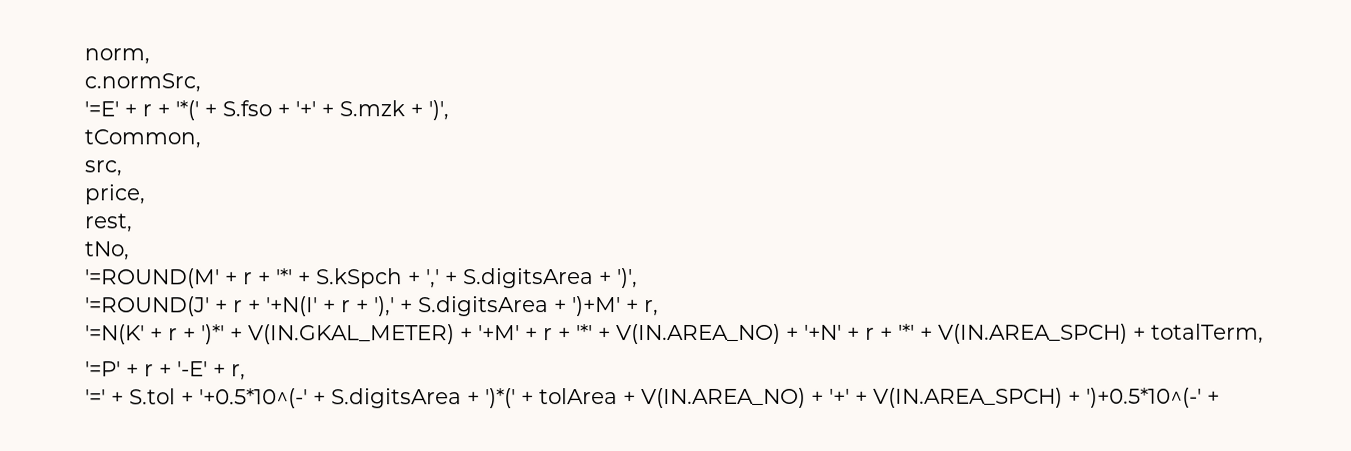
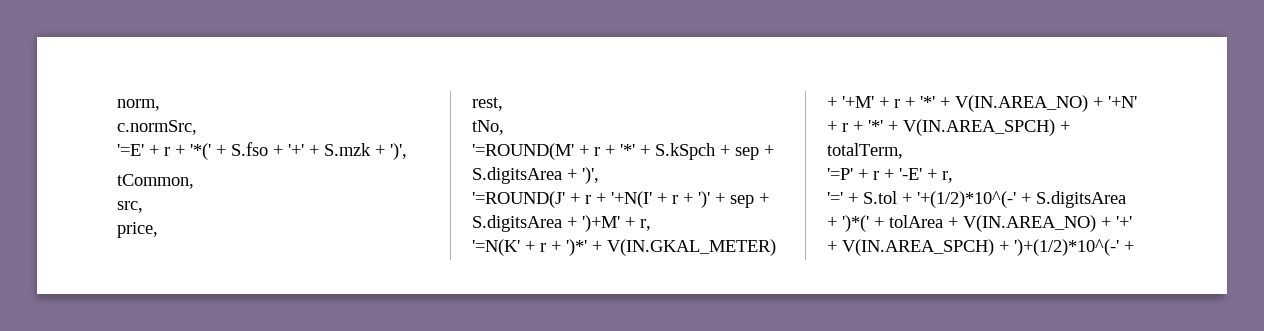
[426,269,440,289] ',' -> [735,147,759,160] sep
[374,296,395,317] '),' -> [698,191,754,208] ')' + sep
[199,388,308,409] '+0.5*10^(-' -> [917,191,1016,208] '+(1/2)*10^(-'
[1086,387,1202,408] ')+0.5*10^(-' -> [1014,239,1119,256] ')+(1/2)*10^(-'

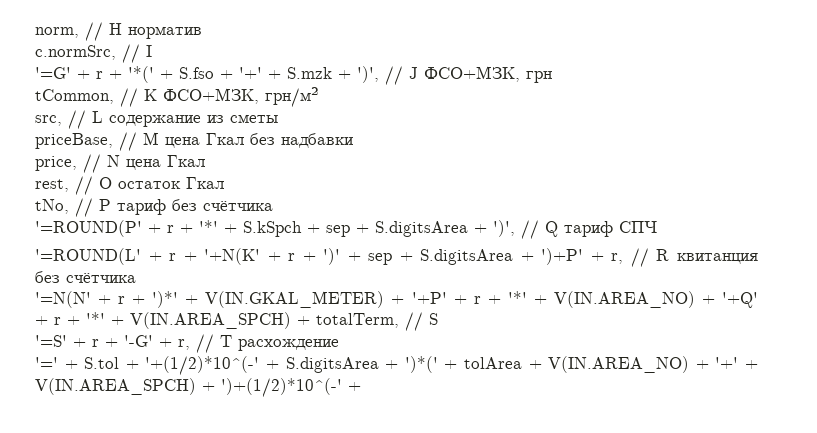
[117,120,197,135] [117,144,144,156] // c.normSrc, // '=E' -> [85,22,202,41] [35,44,152,63] [35,67,71,79] // H норматив // c.normSrc, // I // '=G'
[117,174,194,189] [117,201,143,213] [117,222,158,238] [472,97,503,111] [472,120,504,135] [472,143,574,160] // tCommon, // src, // price, // rest, // tNo, // '=ROUND(M' -> [385,66,552,85] [35,87,319,107] [35,110,278,129] [35,132,353,151] [35,154,205,173] [35,176,224,195] [35,198,273,217] [35,220,142,237] // J ФСО+МЗК, грн // tCommon, // K ФСО+МЗК, грн/м² // src, // L содержание из сметы // priceBase, // M цена Гкал без надбавки // price, // N цена Гкал // rest, // O остаток Гкал // tNo, // P тариф без счётчика // '=ROUND(P'
[472,191,652,208] // '=ROUND(J' + r + '+N(I' -> [521,220,657,239] [35,248,261,265] // Q тариф СПЧ // '=ROUND(L' + r + '+N(K'
[582,215,651,232] [472,239,520,256] ')+M' + r, // '=N(K' -> [541,248,758,267] [35,271,136,283] [35,291,91,308] ')+P' + r, // R квитанция без счётчика // '=N(N'
[842,96,874,108] '+M' -> [411,292,447,304] '+P'
[1108,96,1137,108] '+N' -> [722,292,758,308] '+Q'
[827,168,953,183] // '=P' + r + '-E' + r, -> [405,312,438,331] [35,334,339,353] // S // '=S' + r + '-G' + r, // T расхождение

